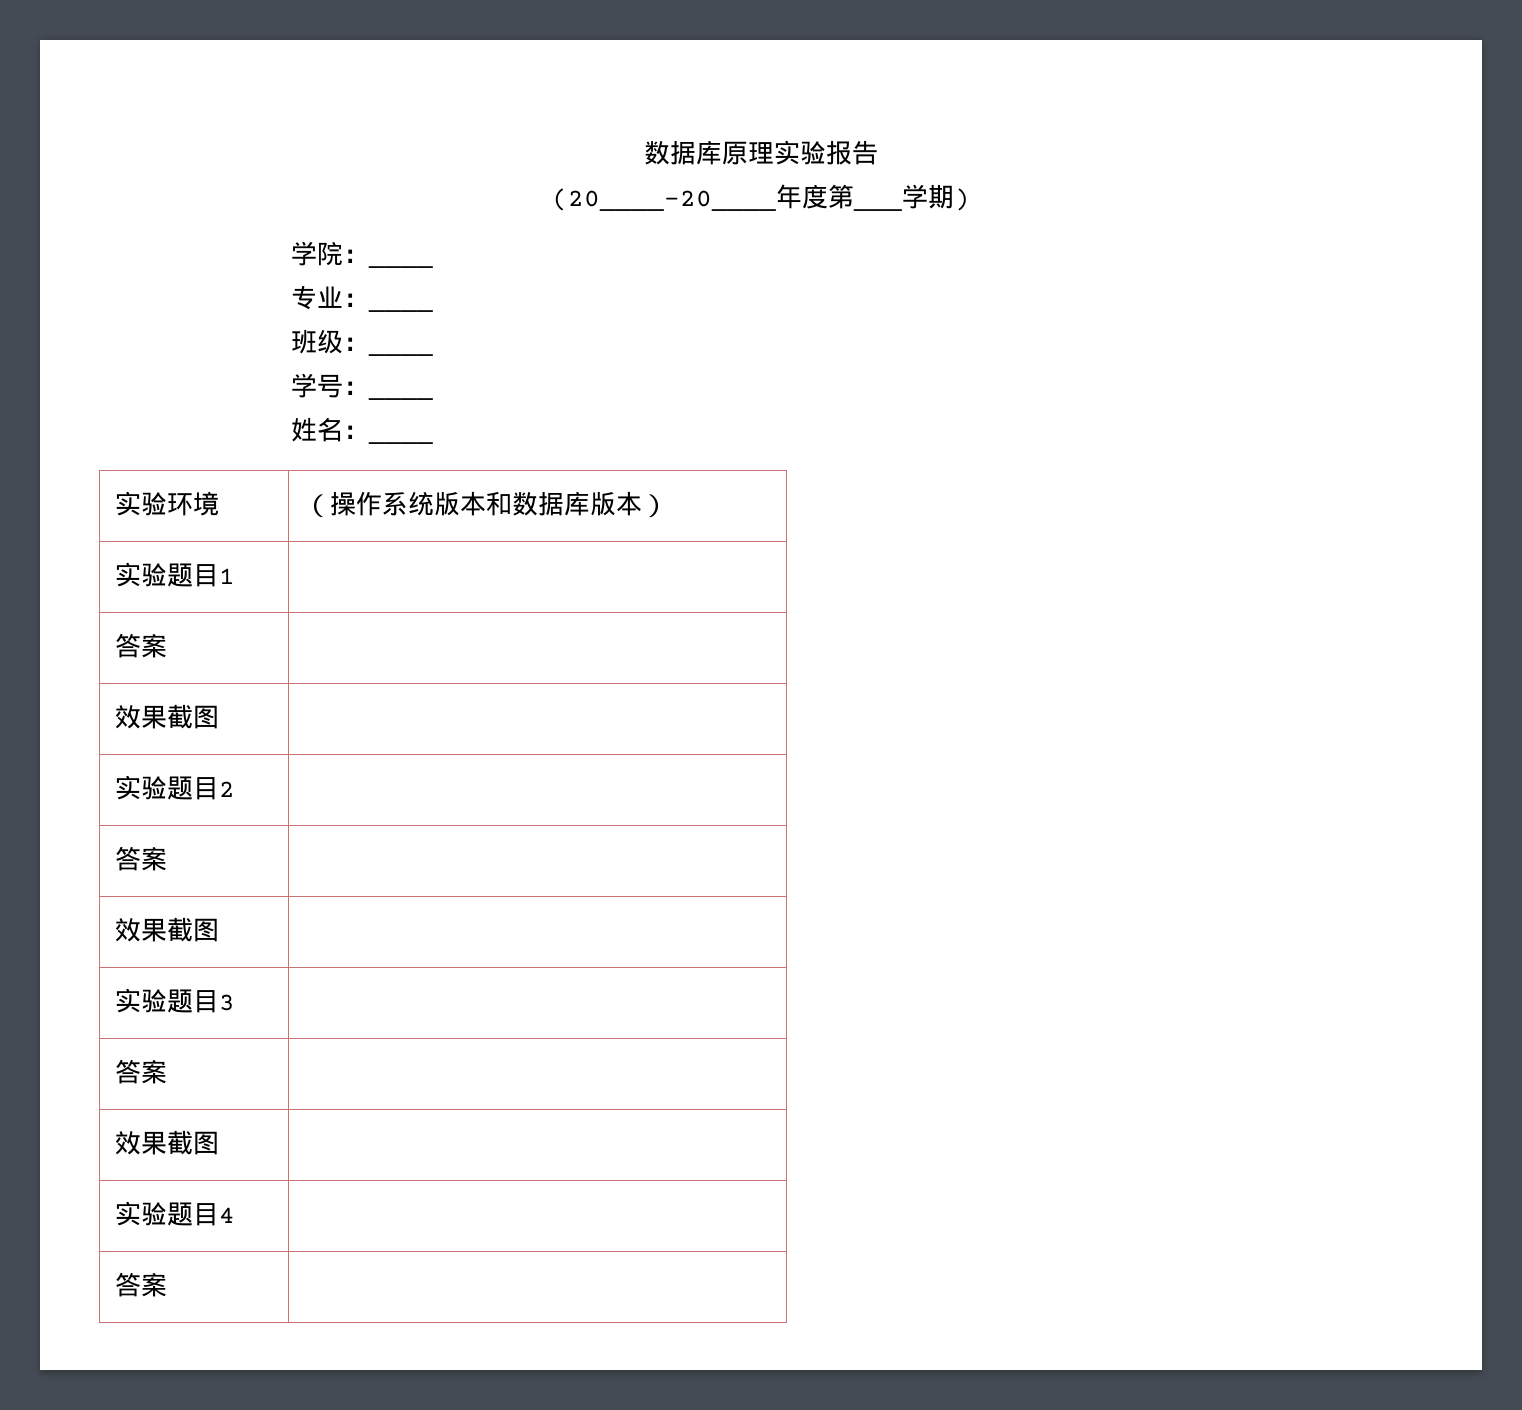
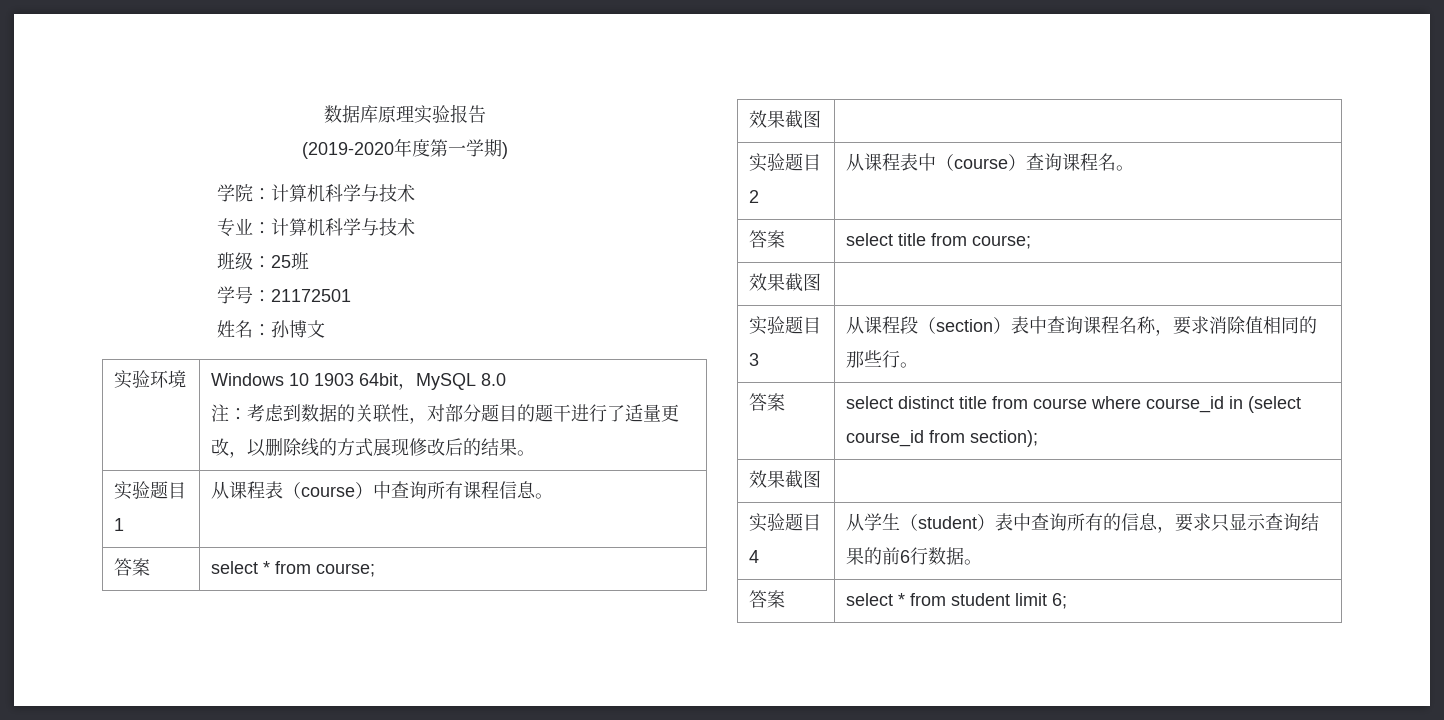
[552,184,902,211] (20____-20____年度第___ -> [301,138,466,159] (2019-2020年度第一
[368,263,434,268] [291,285,370,310] [368,307,434,312] ____ // 专业：____ -> [270,184,415,202] [216,218,415,237] 计算机科学与技术 // 专业：计算机科学与技术
[368,351,434,356] ____ -> [270,252,309,270] 25班
[368,395,434,400] ____ -> [270,289,351,302] 21172501
[368,439,434,444] ____ -> [270,320,325,338] 孙博文
[304,491,669,518] [115,562,236,587] [115,633,168,658] （操作系统版本和数据库版本） // 实验题目1 | // 答案 | -> [210,373,506,390] [210,404,679,424] [210,438,535,458] [113,481,186,500] [113,518,124,531] [210,481,553,499] [113,558,150,576] [210,561,375,577] Windows 10 1903 64bit，MySQL 8.0 // 注：考虑到数据的关联性，对部分题目的题干进行了适量更改，以删除线的方式展现修改后的结果。 // 实验题目1 | 从课程表（course）中查询所有课程信息。 // 答案 | select * from course;
[115,846,168,871] // 答案 | -> [845,153,1134,171] [748,230,785,248] [845,233,1031,249] 从课程表中（course）查询课程名。 // 答案 | select title from course;
[115,1059,168,1084] // 答案 | -> [845,316,1317,336] [845,350,918,368] [748,393,785,411] [845,396,1301,413] [845,430,1038,447] 从课程段（section）表中查询课程名称，要求消除值相同的那些行。 // 答案 | select distinct title from course where course_id in (select course_id from section);
[115,1272,168,1297] // 答案 | -> [845,513,1319,533] [845,547,982,565] [748,590,785,608] [845,593,1067,609] 从学生（student）表中查询所有的信息，要求只显示查询结果的前6行数据。 // 答案 | select * from student limit 6;

